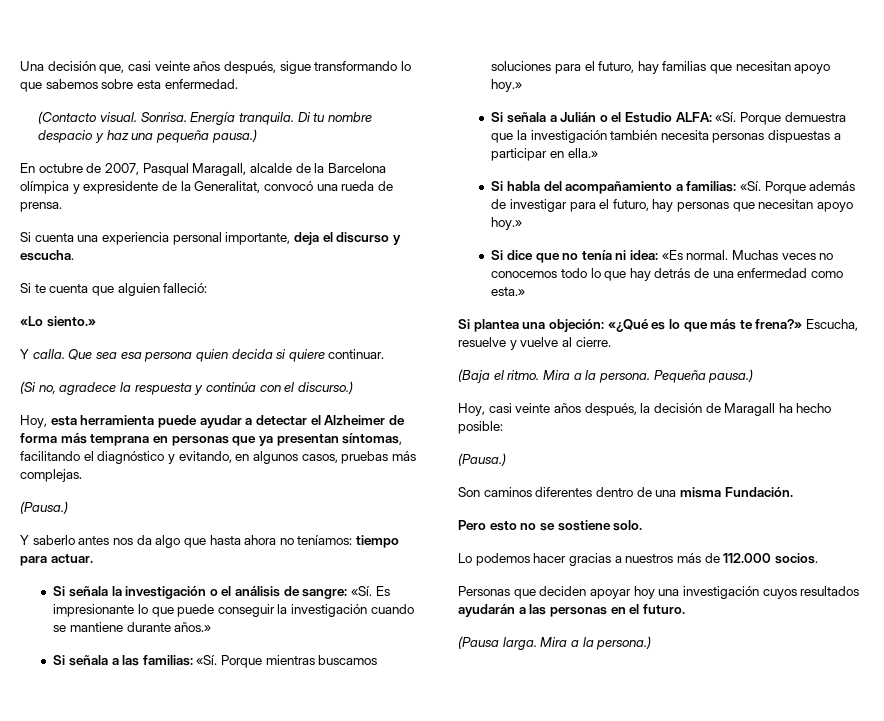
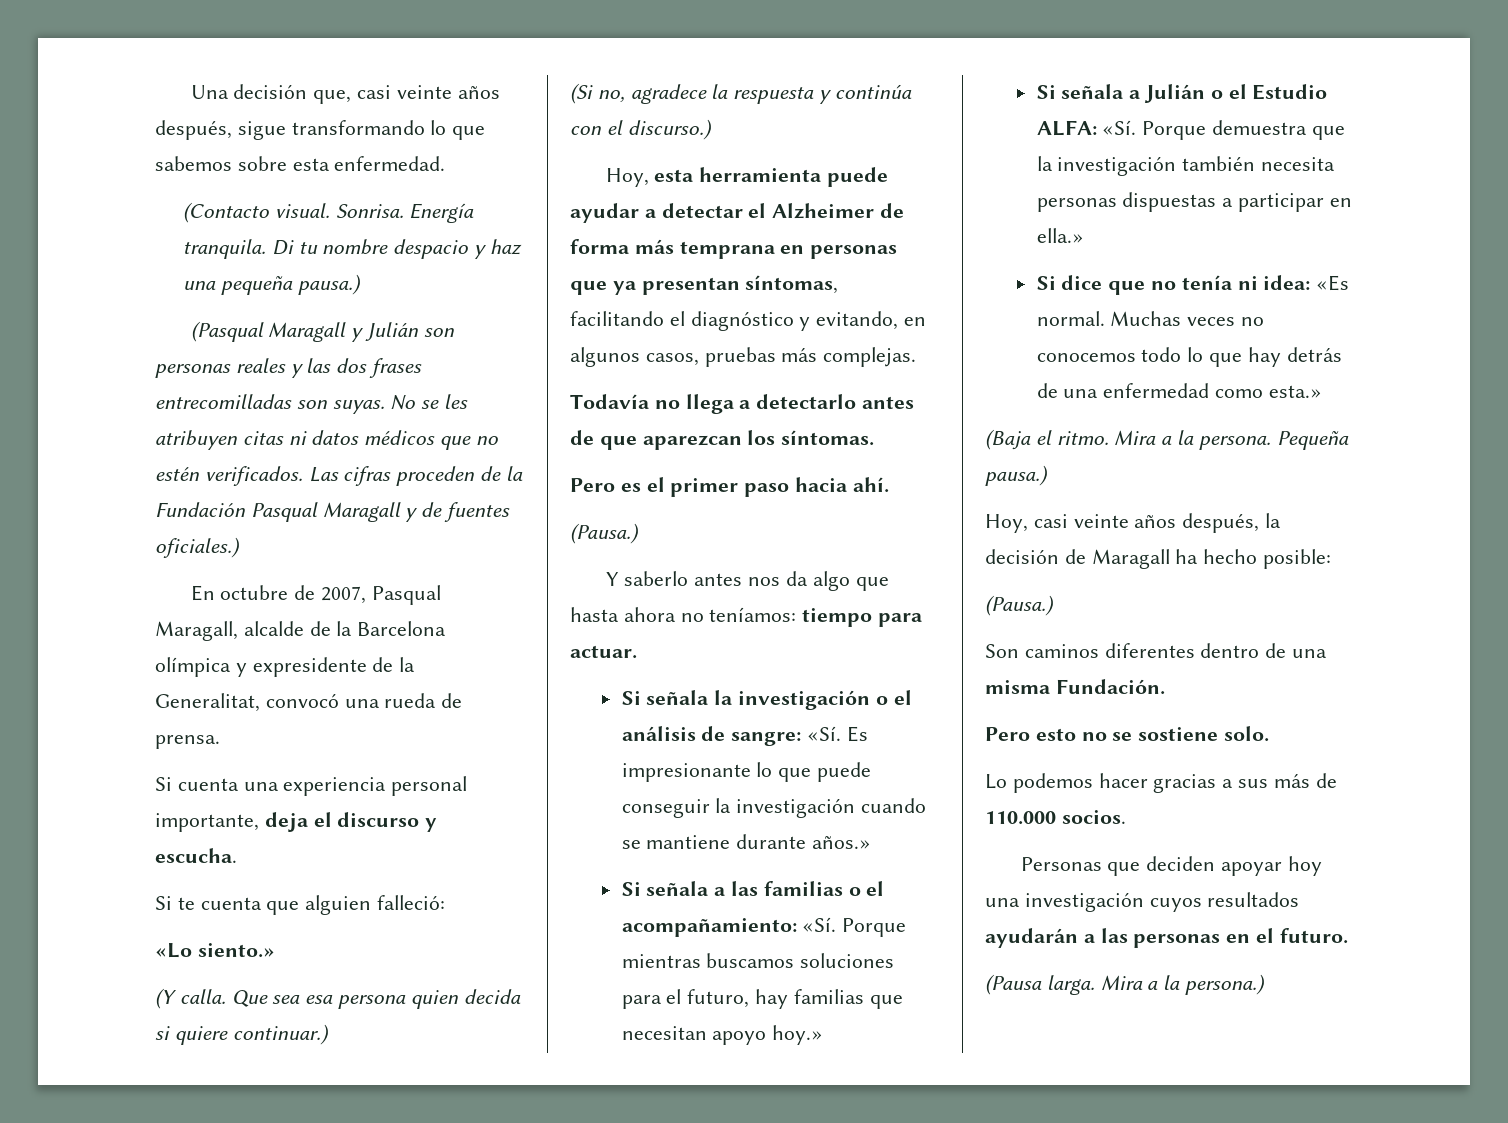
(257, 136) none -> [190,321,455,342] [155,358,423,378] [155,394,469,414] [155,430,498,450] [155,466,523,486] [155,502,511,522] [155,537,240,558] // (Pasqual Maragall y Julián son personas reales y las dos frases entrecomilladas son suyas. No se les atribuyen citas ni datos médicos que no estén verificados. Las cifras proceden de la Fundación Pasqual Maragall y de fuentes oficiales.)
[20,349,29,359] Y -> [155,988,177,1009] (Y
[328,349,385,359] continuar. -> [232,1024,329,1045] continuar.)
(82, 475) none -> [570,394,915,414] [570,430,875,450] [570,477,889,497] // Todavía no llega a detectarlo antes de que aparezcan los síntomas. // Pero es el primer paso hacia ahí.
[142,655,193,666] familias: -> [763,881,885,896] [621,918,797,937] familias o el acompañamiento:
[491,181,856,194] [491,199,854,212] [491,217,523,230] // Si habla del acompañamiento a familias: «Sí. Porque además de investigar para el futuro, hay personas que necesitan apoyo hoy.» -> (1084, 235) none
[458,319,859,332] [458,337,611,350] // Si plantea una objeción: «¿Qué es lo que más te frena?» Escucha, resuelve y vuelve al cierre. -> (1322, 391) none
[625,554,674,563] nuestros -> [1238,779,1269,788] sus
[723,553,772,563] 112.000 -> [985,811,1056,825] 110.000

